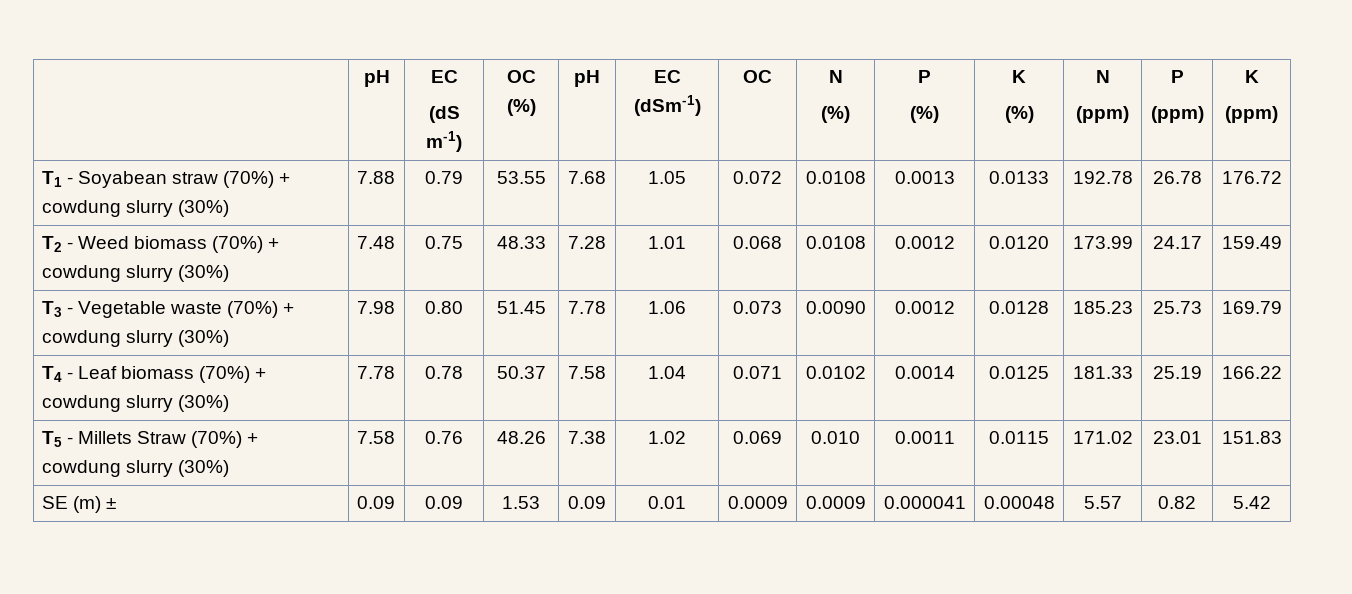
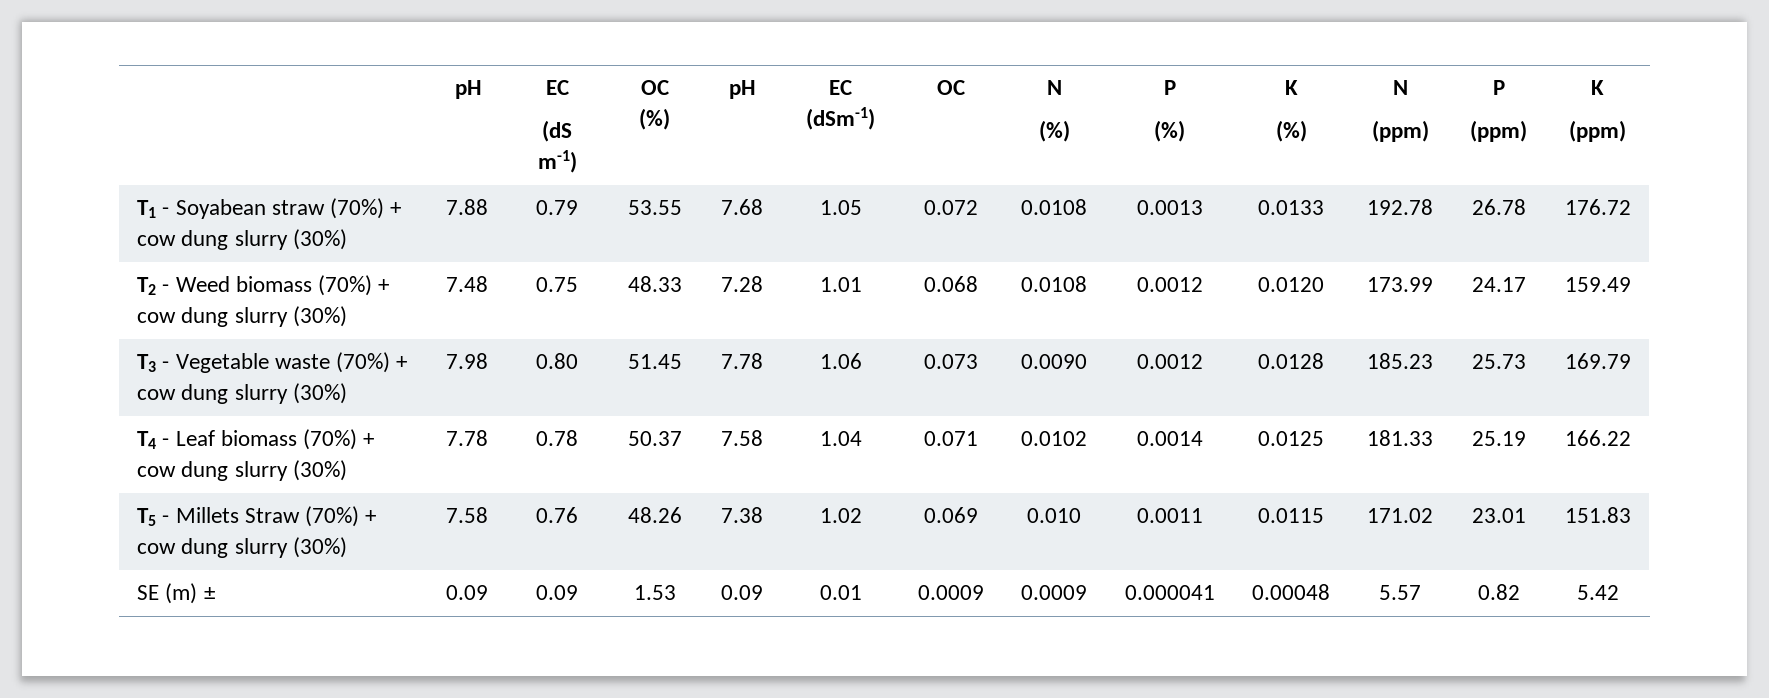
[41,200,121,217] cowdung -> [137,230,229,250] cow dung
[41,265,121,282] cowdung -> [137,307,229,327] cow dung
[41,330,121,347] cowdung -> [137,384,229,404] cow dung
[41,395,121,412] cowdung -> [137,461,229,481] cow dung
[41,460,121,477] cowdung -> [137,538,229,558] cow dung

